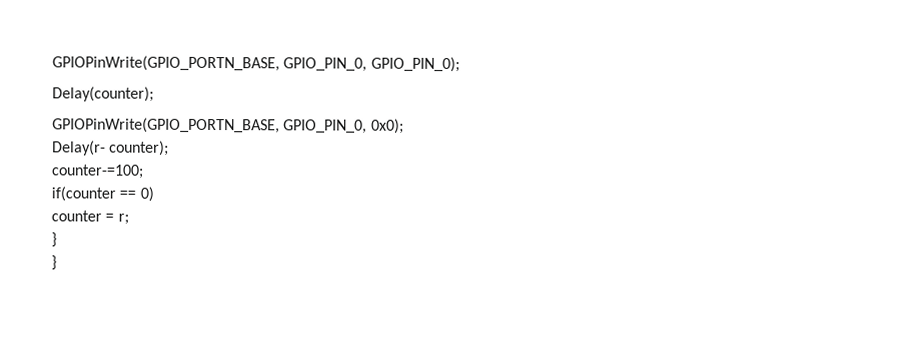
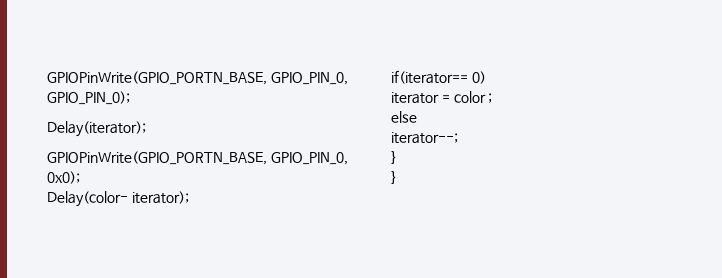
[52,86,154,102] Delay(counter); -> [47,121,146,137] Delay(iterator);
[52,140,170,156] [51,164,144,179] [51,186,154,202] [51,210,129,225] Delay(r- counter); // counter-=100; // if(counter == 0) // counter = r; -> [47,191,189,207] [391,70,486,84] [391,91,493,104] [391,111,417,123] [391,132,458,144] Delay(color- iterator); // if(iterator== 0) // iterator = color ; // else // iterator--;

